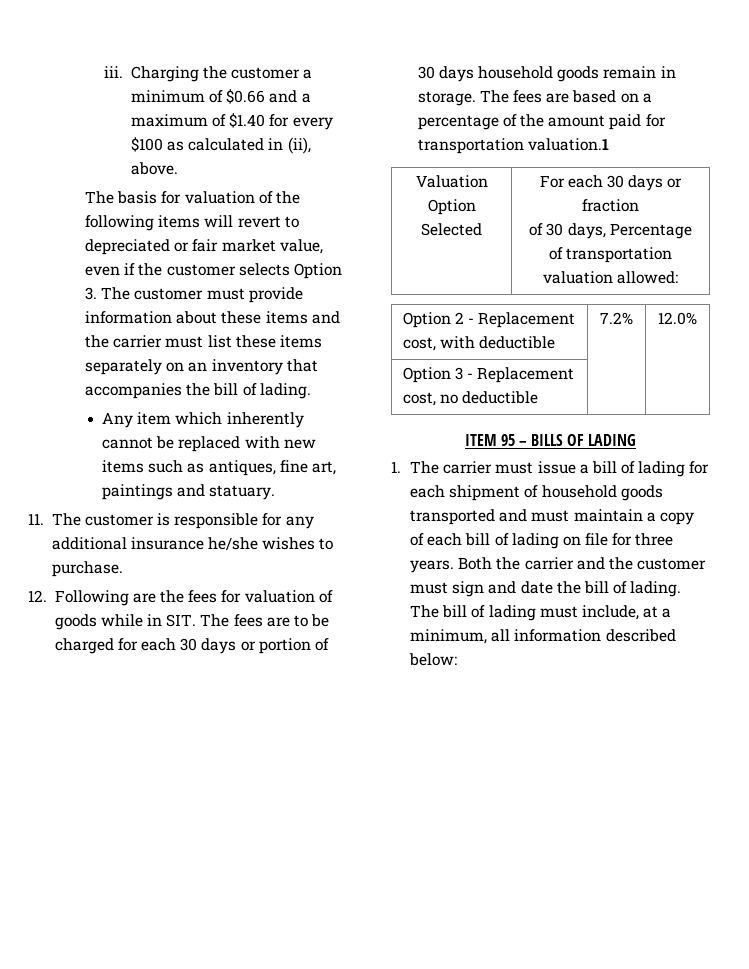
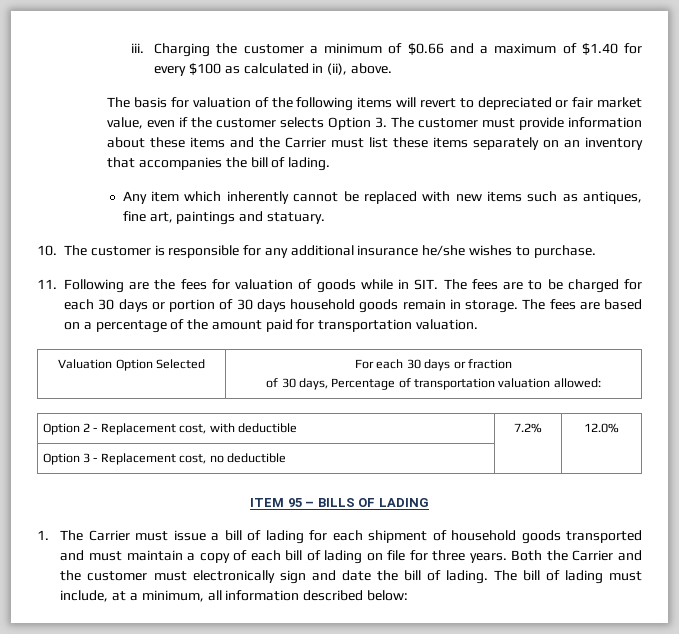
[113,335,163,348] carrier -> [285,137,327,148] Carrier
[28,513,44,525] 11. -> [37,245,57,256] 10.
[28,590,47,602] 12. -> [37,279,57,289] 11.
[527,138,609,151] valuation.1 -> [416,319,479,330] valuation.
[443,461,493,474] carrier -> [88,530,130,541] Carrier
[524,557,574,570] carrier -> [572,550,614,561] Carrier
(449, 588) none -> [192,570,275,583] electronically

